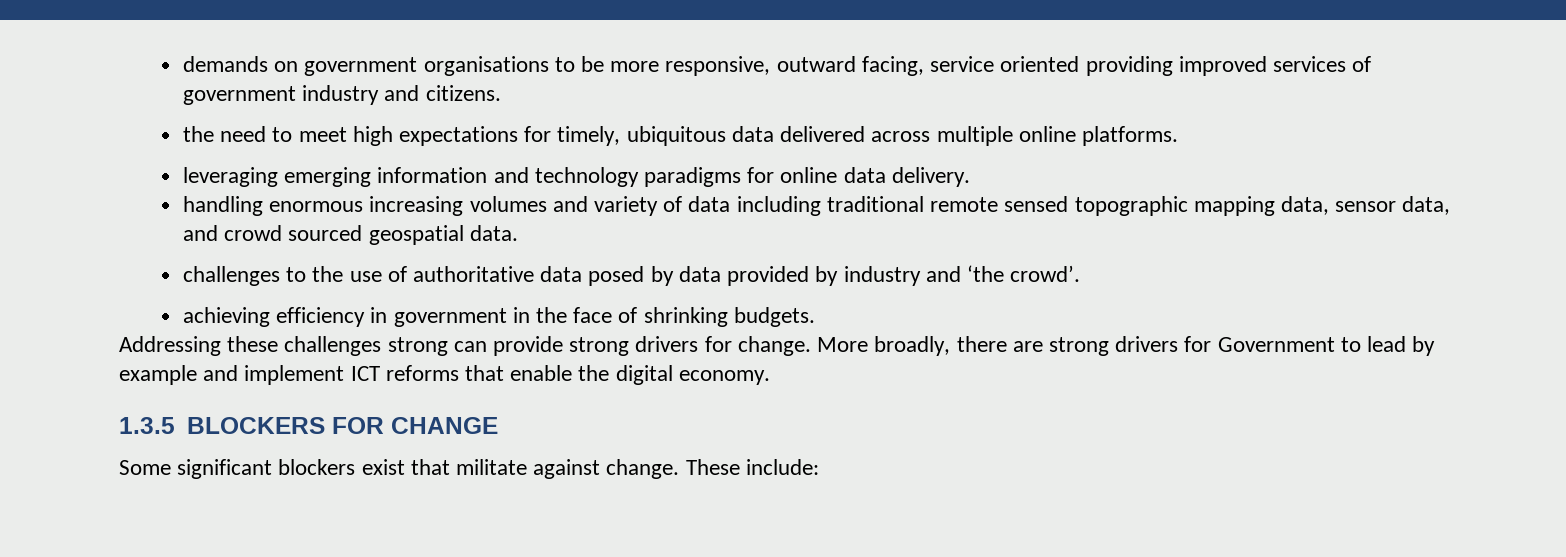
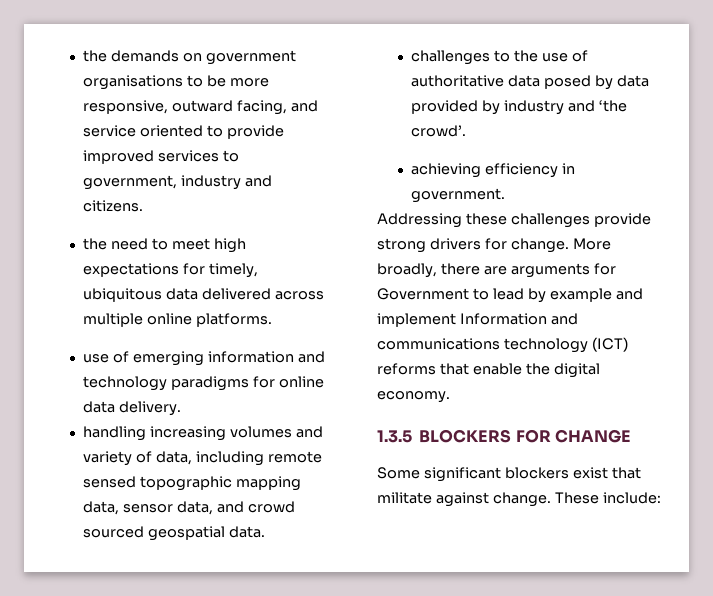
(183, 64) none -> [83,50,108,62] the
(924, 66) none -> [291,100,319,112] and
[1085,56,1372,76] [183,86,297,105] providing improved services of government -> [207,125,285,139] [83,150,240,164] [83,175,178,190] to provide improved services to government,
[183,167,279,187] leveraging -> [83,351,130,363] use of
[269,201,364,212] enormous -> (147, 433) none
[688,196,924,216] data including traditional -> [156,451,265,466] data, including
[393,307,815,327] government in the face of shrinking budgets. -> [411,188,506,203] government.
[387,337,487,356] strong can -> (590, 220) none
[1048,336,1179,356] strong drivers -> [510,263,590,278] arguments
[350,366,380,381] ICT -> [459,313,578,325] [377,337,628,353] Information and communications technology (ICT)

